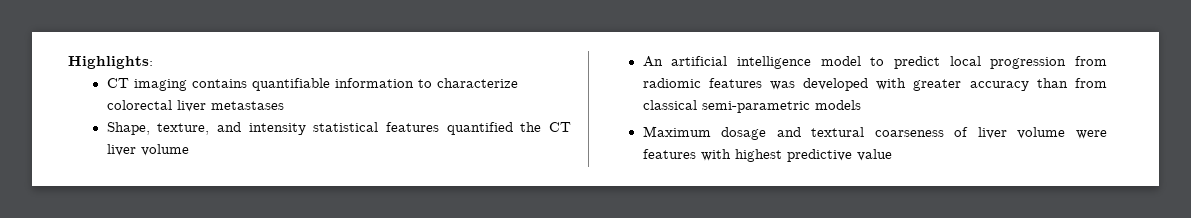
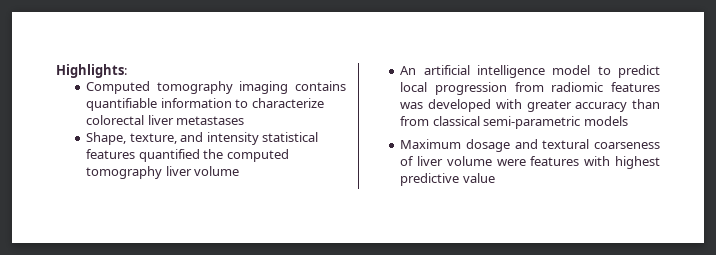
[106,78,129,88] CT -> [86,81,233,94] Computed tomography
[549,122,571,132] CT -> [226,149,289,162] [86,166,163,179] computed tomography

